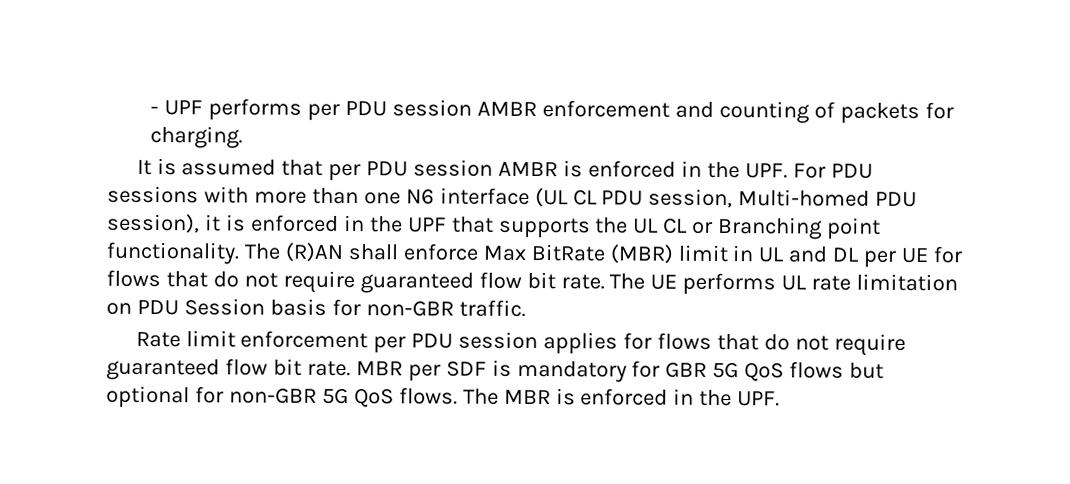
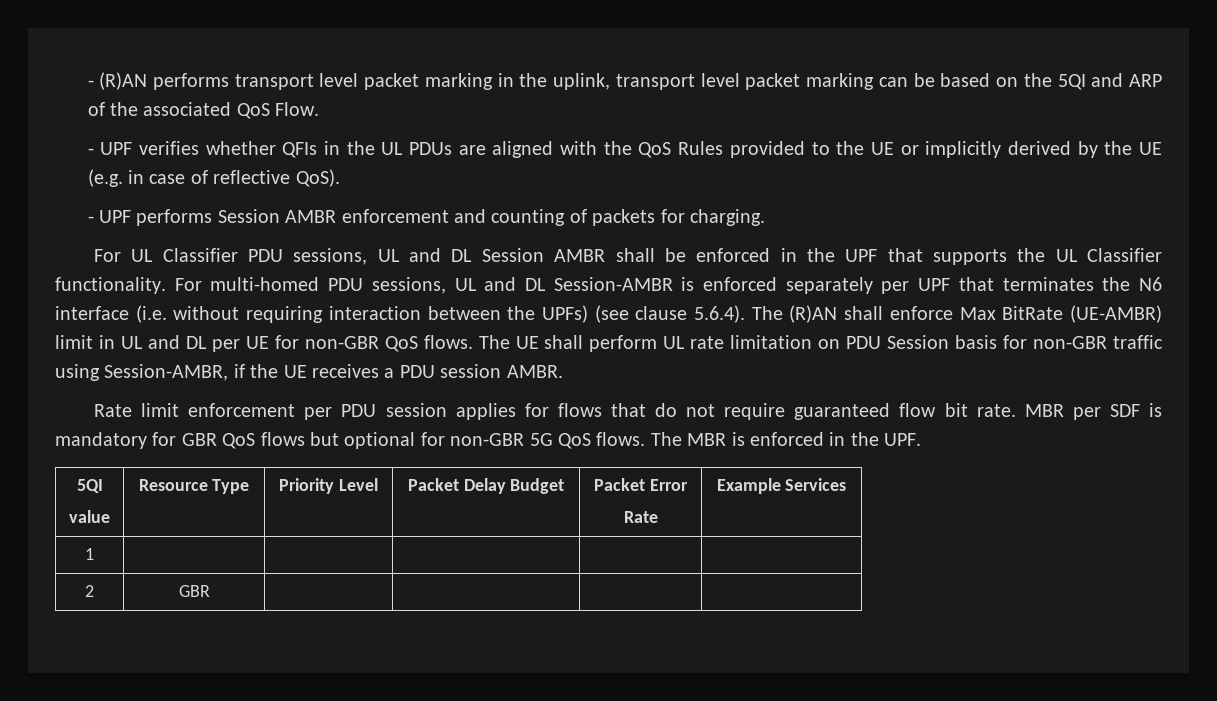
[150,98,472,121] - UPF performs per PDU session -> [87,72,1162,90] [87,102,320,119] [87,141,1163,158] [87,169,340,187] [87,209,280,226] - (R)AN performs transport level packet marking in the uplink, transport level packet marking can be based on the 5QI and ARP of the associated QoS Flow. // - UPF verifies whether QFIs in the UL PDUs are aligned with the QoS Rules provided to the UE or implicitly derived by the UE (e.g. in case of reflective QoS). // - UPF performs Session
[136,158,873,182] [107,185,918,209] [107,213,246,234] It is assumed that per PDU session AMBR is enforced in the UPF. For PDU sessions with more than one N6 interface (UL CL PDU session, Multi-homed PDU session), it is -> [94,248,686,265] For UL Classifier PDU sessions, UL and DL Session AMBR shall be
[663,216,882,240] [106,241,239,265] CL or Branching point functionality. -> [1087,248,1163,262] [55,277,1163,294] [55,305,746,323] Classifier functionality. For multi-homed PDU sessions, UL and DL Session-AMBR is enforced separately per UPF that terminates the N6 interface (i.e. without requiring interaction between the UPFs) (see clause 5.6.4).
[609,244,673,264] (MBR) -> [1070,305,1163,323] (UE-AMBR)
[106,269,777,296] flows that do not require guaranteed flow bit rate. The UE performs -> [304,335,658,352] non-GBR QoS flows. The UE shall perform
[458,299,526,317] traffic. -> [1113,335,1164,349] [55,364,563,381] traffic using Session-AMBR, if the UE receives a PDU session AMBR.
[712,361,740,379] 5G -> (217, 439) none
(781, 399) none -> [76,479,103,493] [69,510,110,523] [138,479,250,494] [279,478,378,494] [407,478,565,494] [594,478,688,491] [623,511,658,523] [716,478,847,494] [85,548,94,560] [85,585,94,597] [178,585,210,597] // 5QI // value | Resource Type | Priority Level | Packet Delay Budget | Packet Error // Rate | Example Services // 1 | | | | | // 2 | GBR | | | |

